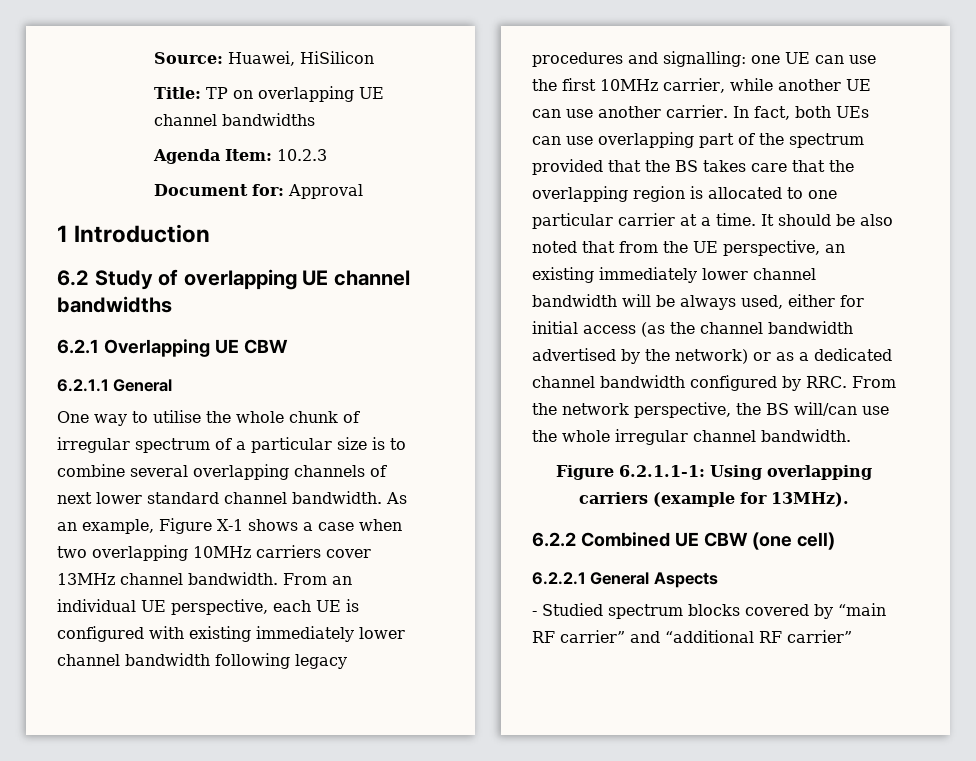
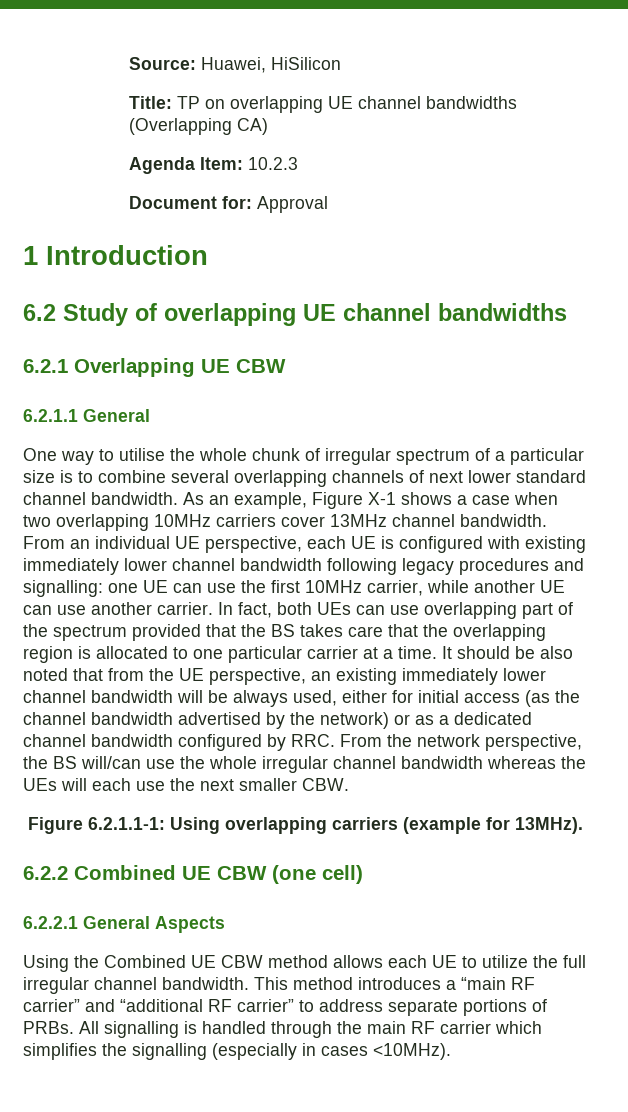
(315, 119) none -> [128,118,268,135] (Overlapping CA)
[761,429,851,442] bandwidth. -> [401,756,586,769] [23,778,349,791] bandwidth whereas the UEs will each use the next smaller CBW.
[532,603,833,619] - Studied spectrum blocks covered by -> [23,955,586,972] [23,977,456,994] Using the Combined UE CBW method allows each UE to utilize the full irregular channel bandwidth. This method introduces a
(852, 636) none -> [299,999,547,1016] [23,1021,542,1038] [23,1043,451,1060] to address separate portions of PRBs. All signalling is handled through the main RF carrier which simplifies the signalling (especially in cases <10MHz).

